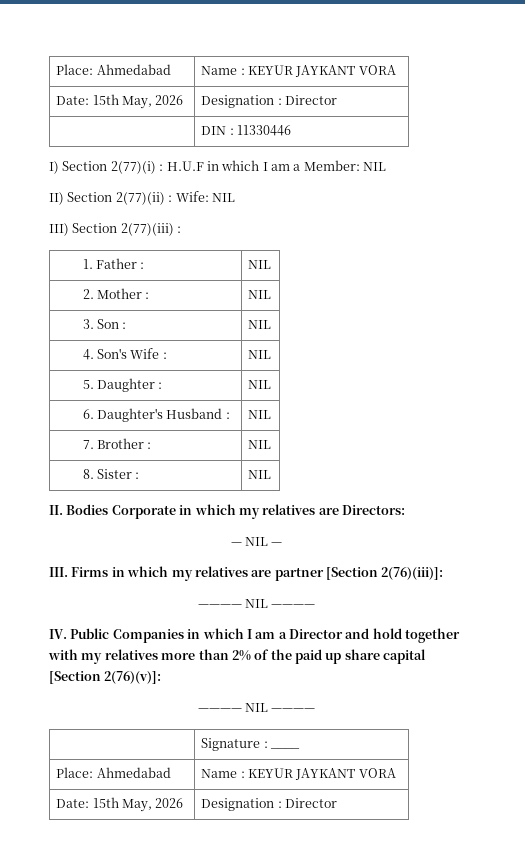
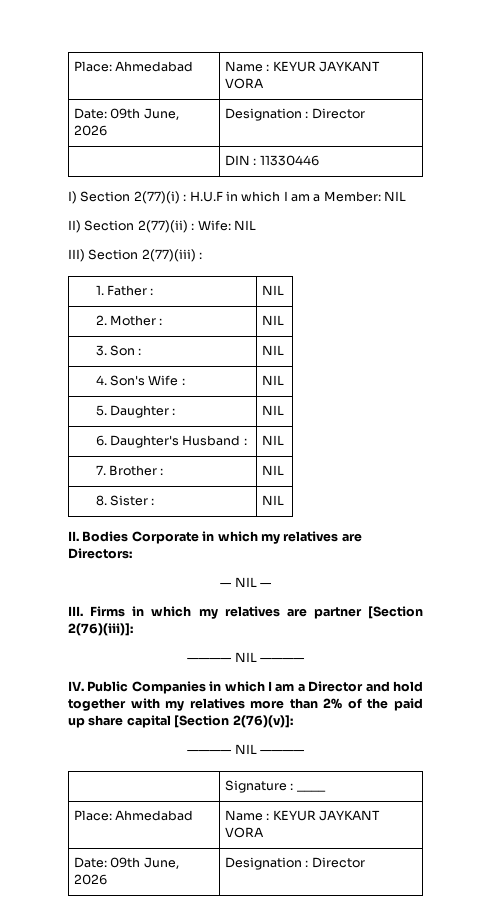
[56,64,171,75] [201,65,396,77] [56,94,153,109] Place: Ahmedabad | Name : KEYUR JAYKANT VORA // Date: 15th May, -> [74,61,194,72] [225,61,381,72] [225,78,265,89] [74,108,179,120] Place: Ahmedabad | Name : KEYUR JAYKANT VORA // Date: 09th June,
[92,797,153,812] 15th May, -> [110,857,179,869] 09th June,

